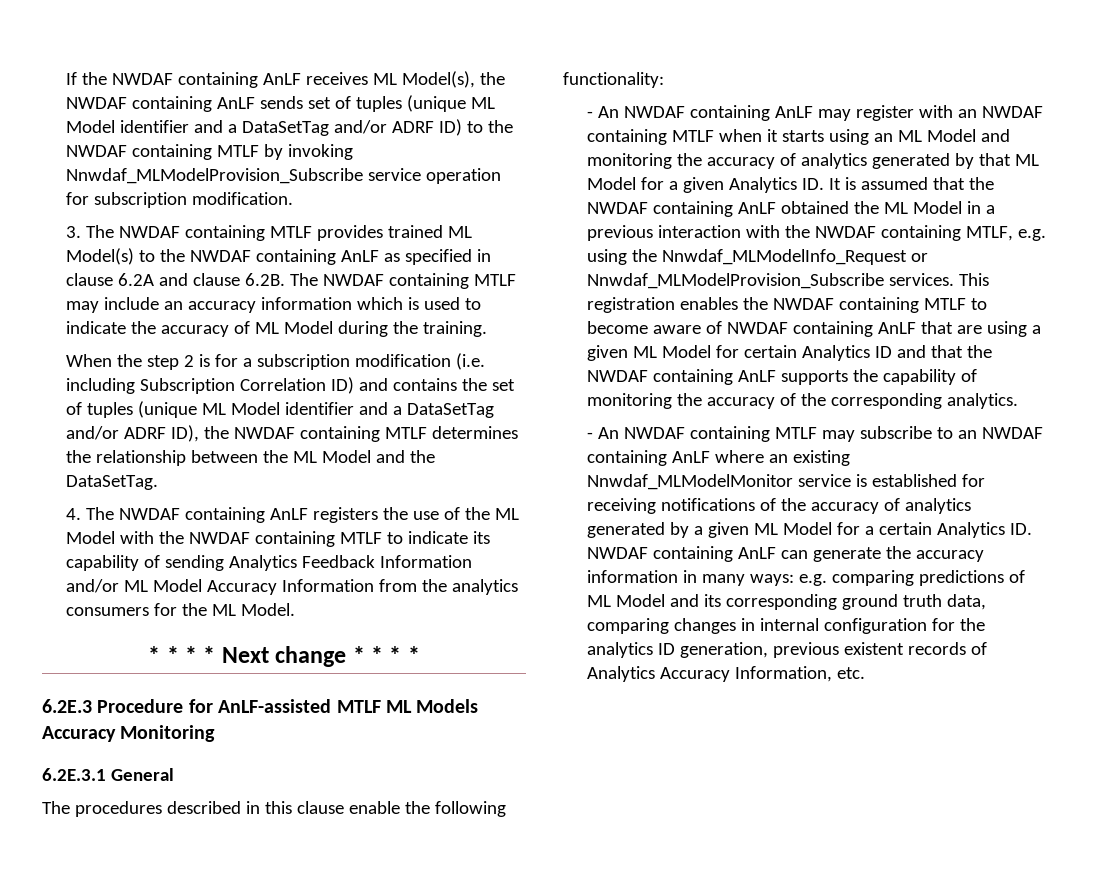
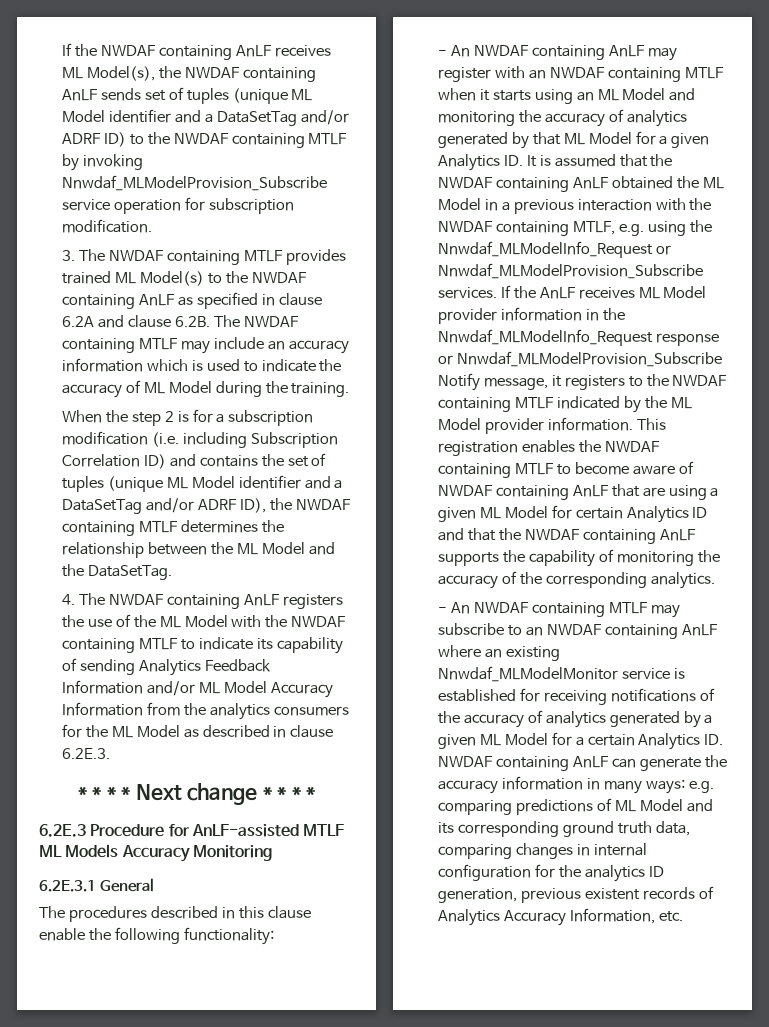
[241,603,296,616] Model. -> [136,725,334,738] [61,748,110,759] Model as described in clause 6.2E.3.
(955, 279) none -> [500,285,707,299] [437,307,625,324] [437,329,719,346] [437,351,722,367] [437,373,727,391] [437,396,692,413] [437,417,633,434] If the AnLF receives ML Model provider information in the Nnwdaf_MLModelInfo_Request response or Nnwdaf_MLModelProvision_Subscribe Notify message, it registers to the NWDAF containing MTLF indicated by the ML Model provider information.

